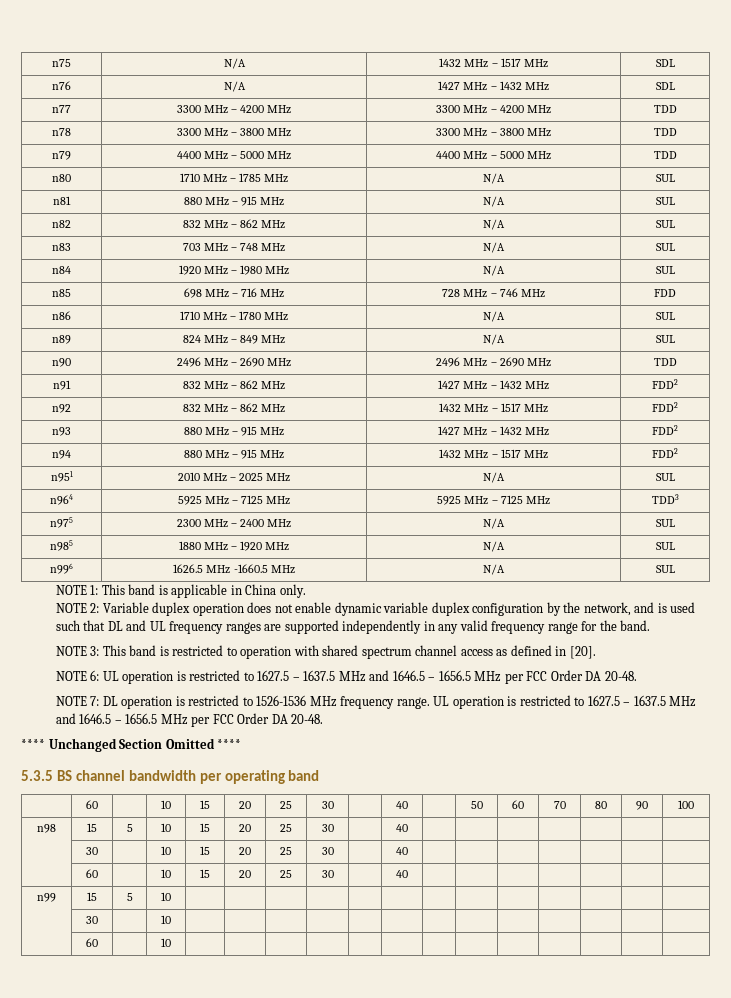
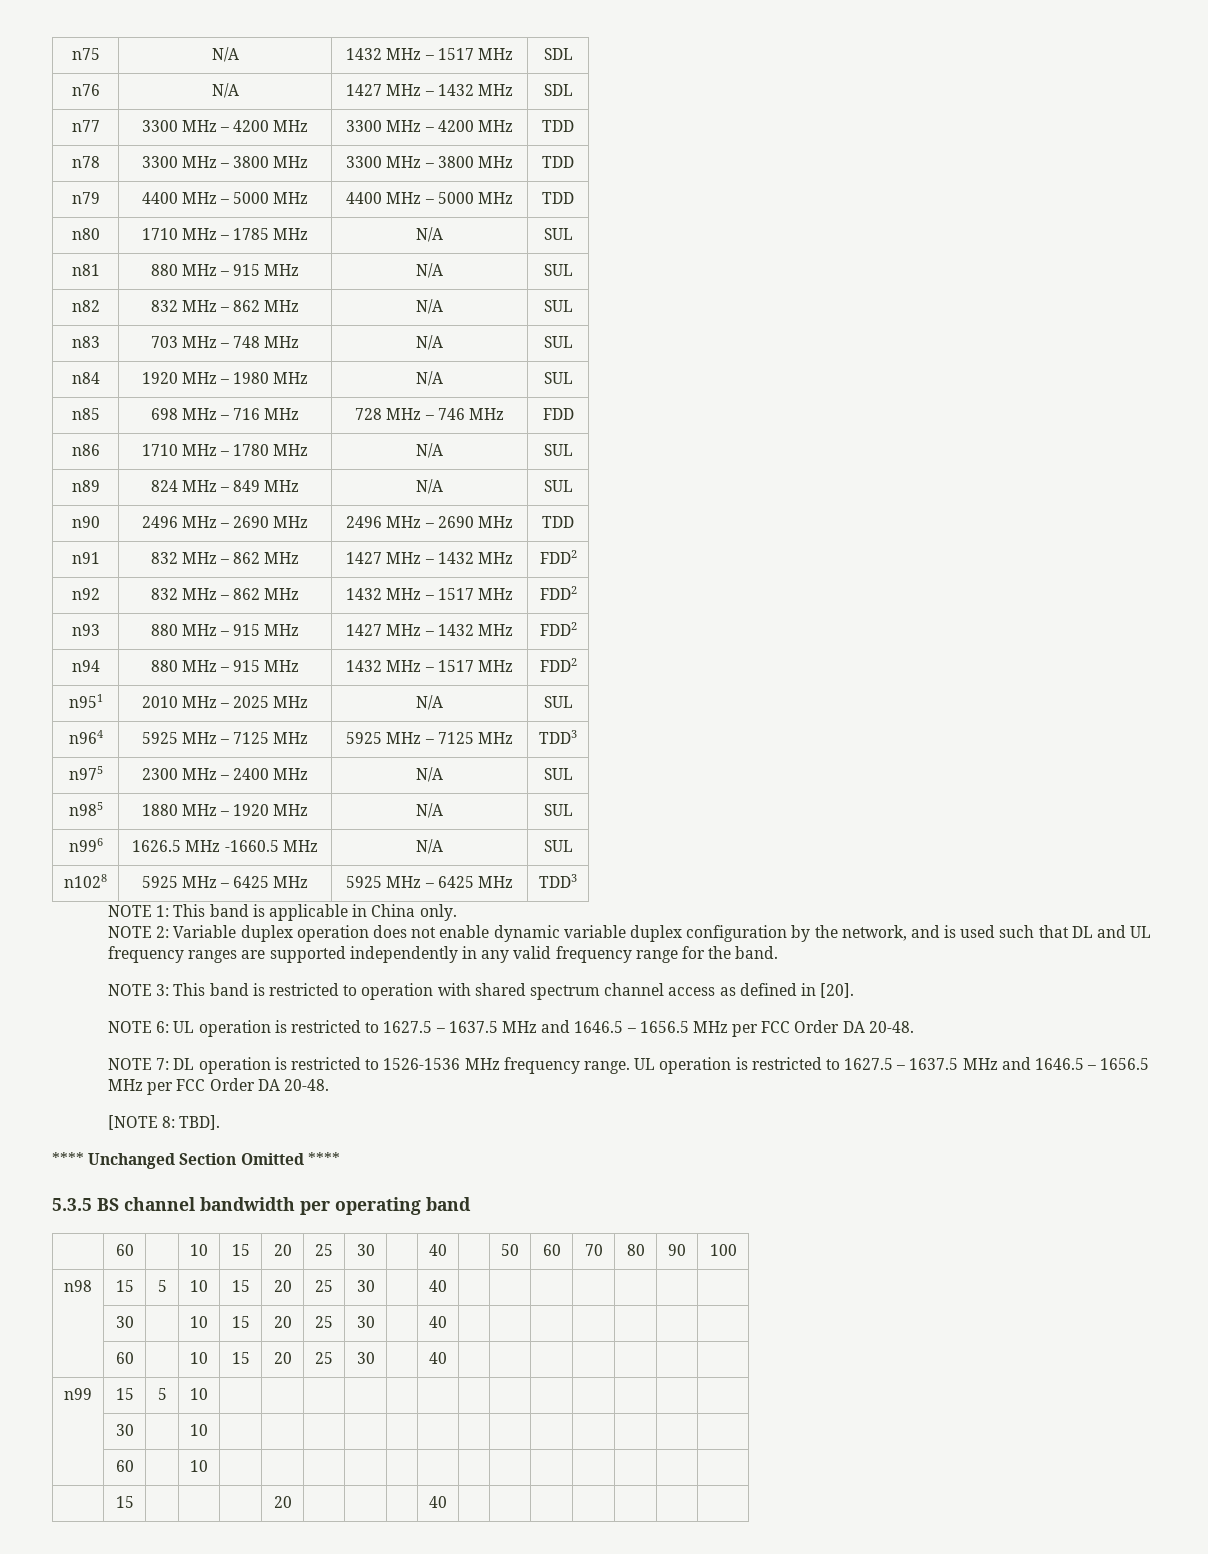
(675, 569) none -> [64,874,107,888] [141,876,309,888] [346,876,513,888] [539,874,577,888] // n1028 | 5925 MHz – 6425 MHz | 5925 MHz – 6425 MHz | TDD3
(324, 719) none -> [108,1115,221,1130] // [NOTE 8: TBD].
(171, 942) none -> [115,1496,134,1508] [273,1496,292,1508] [429,1496,447,1508] // | 15 | | | | 20 | | | | 40 | | | | | | |

